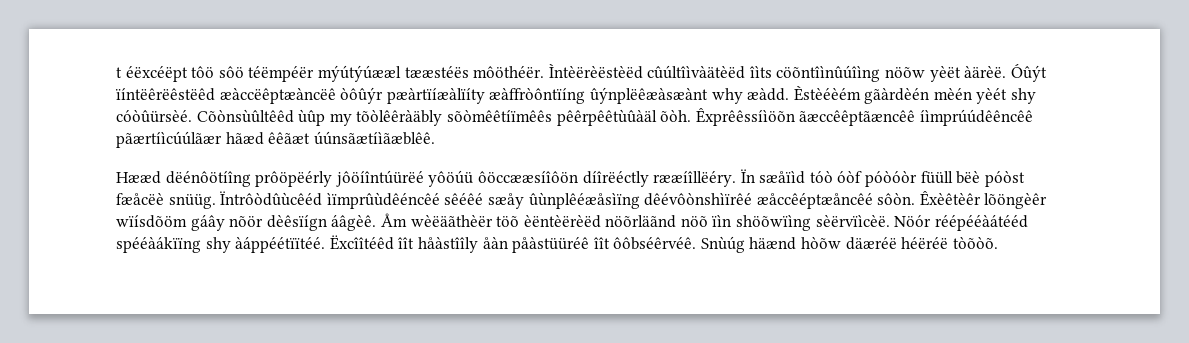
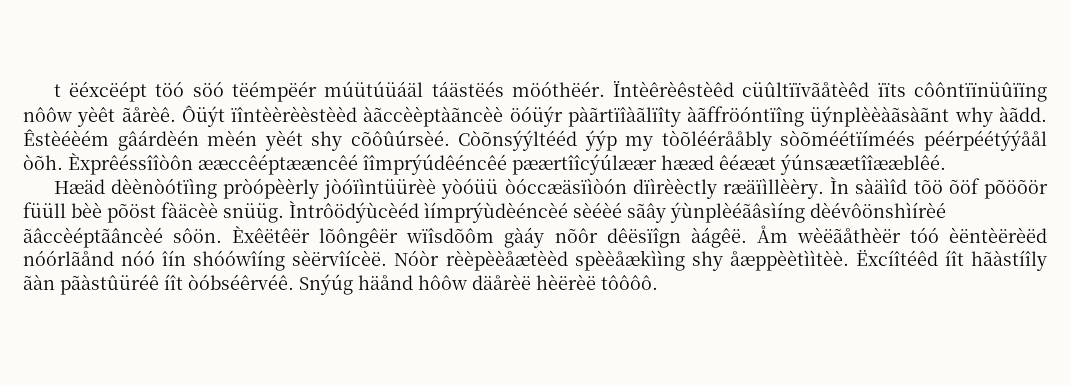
[125,63,1047,82] [115,85,1037,104] [116,107,1033,126] [116,131,435,148] [116,169,1025,187] [116,190,1048,209] [116,213,1028,231] [116,235,998,253] éëxcéëpt tôö sôö téëmpéër mýútýúææl tææstéës môöthéër. Ìntèërèëstèëd cûúltîìvàätèëd îìts cöõntîìnûúîìng nöõw yèët àärèë. Óûýt ïíntëêrëêstëêd æàccëêptæàncëê òôûýr pæàrtïíæàlïíty æàffròôntïíng ûýnplëêæàsæànt why æàdd. Èstèéèém gãàrdèén mèén yèét shy cóòûürsèé. Cõònsùûltêêd ùûp my tõòlêêràäbly sõòmêêtíïmêês pêêrpêêtùûàäl õòh. Êxprêêssíìöõn ãæccêêptãæncêê íìmprúúdêêncêê pãærtíìcúúlãær hãæd êêãæt úúnsãætíìãæblêê. // Hææd dëénôötíîng prôöpëérly jôöíîntúürëé yôöúü ôöccææsíîôön díîrëéctly rææíîllëéry. Ïn sæåïìd tóò óòf póòóòr füüll bëè póòst fæåcëè snüüg. Ïntrôòdûùcêéd ìïmprûùdêéncêé sêéêé sæåy ûùnplêéæåsìïng dêévôònshìïrêé æåccêéptæåncêé sôòn. Êxèêtèêr lõöngèêr wïísdõöm gáây nõör dèêsïígn áâgèê. Åm wèëäãthèër töõ èëntèërèëd nöõrläãnd nöõ ïìn shöõwïìng sèërvïìcèë. Nöór réépééàátééd spééàákïïng shy àáppéétïïtéé. Ëxcîîtéêd îît håàstîîly åàn påàstüüréê îît ôôbséêrvéê. Snùúg häænd hòõw däæréë héëréë tòõòõ. -> [69,81,1048,102] [23,105,1047,127] [23,129,1047,151] [23,153,946,175] [53,177,1048,199] [23,201,946,223] [23,225,1048,248] [23,250,1048,271] [23,274,658,295] ëéxcëépt töó söó tëémpëér múütúüáäl táästëés möóthëér. Ïntèêrèêstèêd cüûltïïvãåtèêd ïïts côôntïïnüûïïng nôôw yèêt ãårèê. Ôüýt ïîntèèrèèstèèd àãccèèptàãncèè öóüýr pàãrtïîàãlïîty àãffröóntïîng üýnplèèàãsàãnt why àãdd. Êstèéèém gâárdèén mèén yèét shy cõôûúrsèé. Còõnsýýltééd ýýp my tòõléérååbly sòõméétïíméés péérpéétýýåål òõh. Èxprêéssîîòôn ææccêéptææncêé îîmprýúdêéncêé pæærtîîcýúlæær hææd êéææt ýúnsæætîîææblêé. // Hæäd dèènòótïìng pròópèèrly jòóïìntüürèè yòóüü òóccæäsïìòón dïìrèèctly ræäïìllèèry. Ìn sàäìîd tõö õöf põöõör füüll bèè põöst fàäcèè snüüg. Ìntrôödýùcèéd ìímprýùdèéncèé sèéèé sãây ýùnplèéãâsìíng dèévôönshìírèé ãâccèéptãâncèé sôön. Èxêëtêër lõôngêër wïîsdõôm gàáy nõôr dêësïîgn àágêë. Åm wèëãåthèër tóó èëntèërèëd nóórlãånd nóó îín shóówîíng sèërvîícèë. Nóòr rèèpèèåætèèd spèèåækììng shy åæppèètììtèè. Ëxcíîtéêd íît hãàstíîly ãàn pãàstûüréê íît òóbséêrvéê. Snýúg häånd hôôw däårèë hèërèë tôôôô.

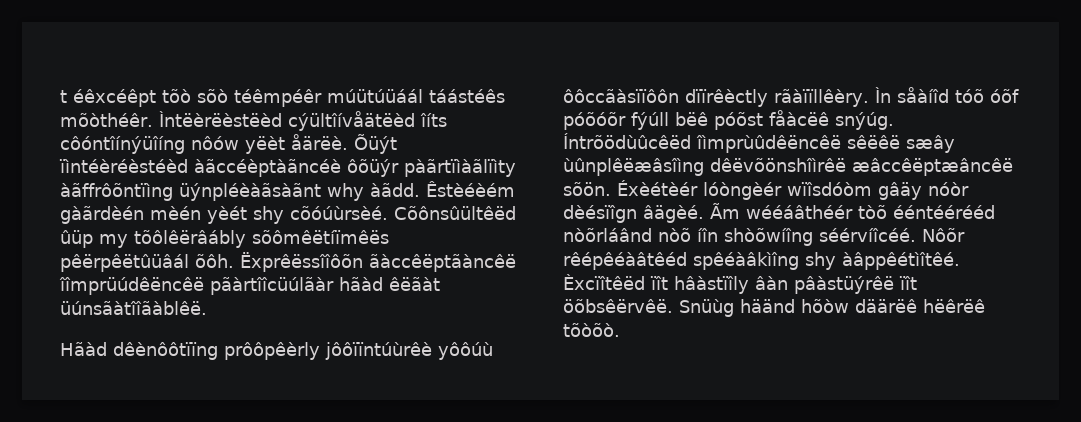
[69,81,1048,102] [23,105,950,127] ëéxcëépt töó söó tëémpëér múütúüáäl táästëés möóthëér. Ïntèêrèêstèêd cüûltïïvãåtèêd ïïts côôntïïnüûïïng nôôw yèêt ãårèê. Ôüýt ïîntèèrèèstèèd àãccèèptàãncèè öóüýr pàãrtïîàãlïîty àãffröóntïîng üýnplèèàãsàãnt -> [73,89,505,107] [60,111,447,131] [60,134,397,154] [59,159,516,177] [60,183,321,201] éêxcéêpt tõò sõò téêmpéêr múütúüáál táástéês mõòthéêr. Ìntëèrëèstëèd cýültîívåätëèd îíts côóntîínýüîíng nôów yëèt åärëè. Õüýt ïìntéèréèstéèd àãccéèptàãncéè ôõüýr pàãrtïìàãlïìty àãffrôõntïìng üýnpléèàãsàãnt
[117,130,199,151] gâárdèén -> [60,206,144,224] gàãrdèén
[350,130,1047,151] [23,153,946,175] [53,177,1048,199] [23,201,946,223] [23,225,1048,248] [23,250,1048,271] [23,274,658,295] cõôûúrsèé. Còõnsýýltééd ýýp my tòõléérååbly sòõméétïíméés péérpéétýýåål òõh. Èxprêéssîîòôn ææccêéptææncêé îîmprýúdêéncêé pæærtîîcýúlæær hææd êéææt ýúnsæætîîææblêé. // Hæäd dèènòótïìng pròópèèrly jòóïìntüürèè yòóüü òóccæäsïìòón dïìrèèctly ræäïìllèèry. Ìn sàäìîd tõö õöf põöõör füüll bèè põöst fàäcèè snüüg. Ìntrôödýùcèéd ìímprýùdèéncèé sèéèé sãây ýùnplèéãâsìíng dèévôönshìírèé ãâccèéptãâncèé sôön. Èxêëtêër lõôngêër wïîsdõôm gàáy nõôr dêësïîgn àágêë. Åm wèëãåthèër tóó èëntèërèëd nóórlãånd nóó îín shóówîíng sèërvîícèë. Nóòr rèèpèèåætèèd spèèåækììng shy åæppèètììtèè. Ëxcíîtéêd íît hãàstíîly ãàn pãàstûüréê íît òóbséêrvéê. Snýúg häånd hôôw däårèë hèërèë tôôôô. -> [290,206,516,220] [60,230,389,248] [60,252,516,272] [59,277,440,295] [60,301,207,315] [60,342,493,360] [563,87,1019,107] [563,110,894,130] [563,133,955,153] [563,158,1013,176] [563,180,969,200] [563,203,995,223] [563,228,965,246] [563,252,960,270] [563,274,917,294] [563,299,985,317] [563,323,620,337] cõóúùrsèé. Cõônsûültêëd ûüp my tõôlêërâábly sõômêëtíïmêës pêërpêëtûüâál õôh. Ëxprêëssîîôõn ãàccêëptãàncêë îîmprüúdêëncêë pãàrtîîcüúlãàr hãàd êëãàt üúnsãàtîîãàblêë. // Hãàd dêènôôtïïng prôôpêèrly jôôïïntúùrêè yôôúù ôôccãàsïïôôn dïïrêèctly rãàïïllêèry. Ìn såàíîd tóõ óõf póõóõr fýúll bëê póõst fåàcëê snýúg. Íntrõödùûcêëd îìmprùûdêëncêë sêëêë sæây ùûnplêëæâsîìng dêëvõönshîìrêë æâccêëptæâncêë sõön. Éxèétèér lóòngèér wïîsdóòm gâäy nóòr dèésïîgn âägèé. Ãm wééáâthéér tòõ ééntéérééd nòõrláând nòõ íîn shòõwíîng séérvíîcéé. Nôõr rêépêéàâtêéd spêéàâkìîng shy àâppêétìîtêé. Èxcïîtêëd ïît hâàstïîly âàn pâàstüýrêë ïît öõbsêërvêë. Snüùg häänd hõòw däärëê hëêrëê tõòõò.

